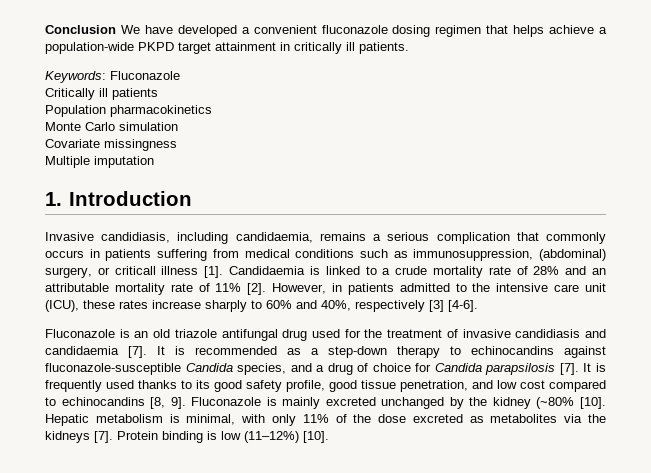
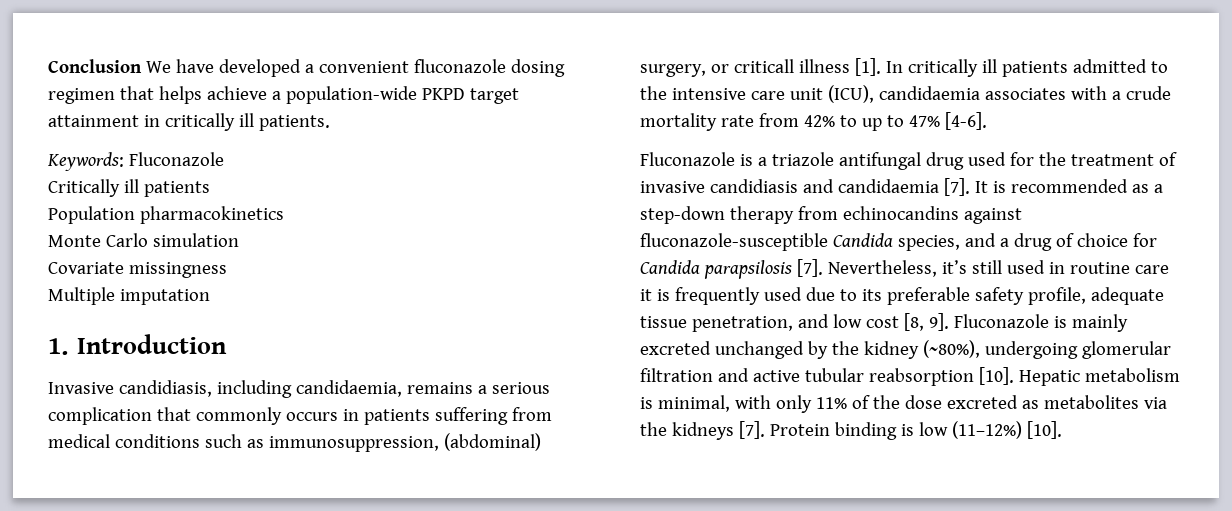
[229,266,606,278] [45,283,342,295] Candidaemia is linked to a crude mortality rate of 28% and an attributable mortality rate of 11% [2]. However, in -> [885,59,997,77] In critically ill
[83,300,444,312] these rates increase sharply to 60% and 40%, respectively [3] -> [878,86,1171,100] [640,113,940,131] candidaemia associates with a crude mortality rate from 42% to up to 47%
[134,329,171,338] an old -> [757,157,767,166] a
[450,346,461,355] to -> [797,206,838,220] from
[583,363,592,372] It -> [827,260,1169,277] [640,289,652,301] Nevertheless, it’s still used in routine care it
[138,380,177,389] thanks -> [805,287,835,301] due
[214,380,242,392] good -> [886,287,970,305] preferable
[329,380,357,392] good -> [1090,287,1164,305] adequate
[549,380,606,392] [45,397,145,406] compared to echinocandins -> (899, 322) none
[536,397,575,409] (~80% -> [922,340,1171,359] [640,368,974,386] (~80%), undergoing glomerular filtration and active tubular reabsorption

